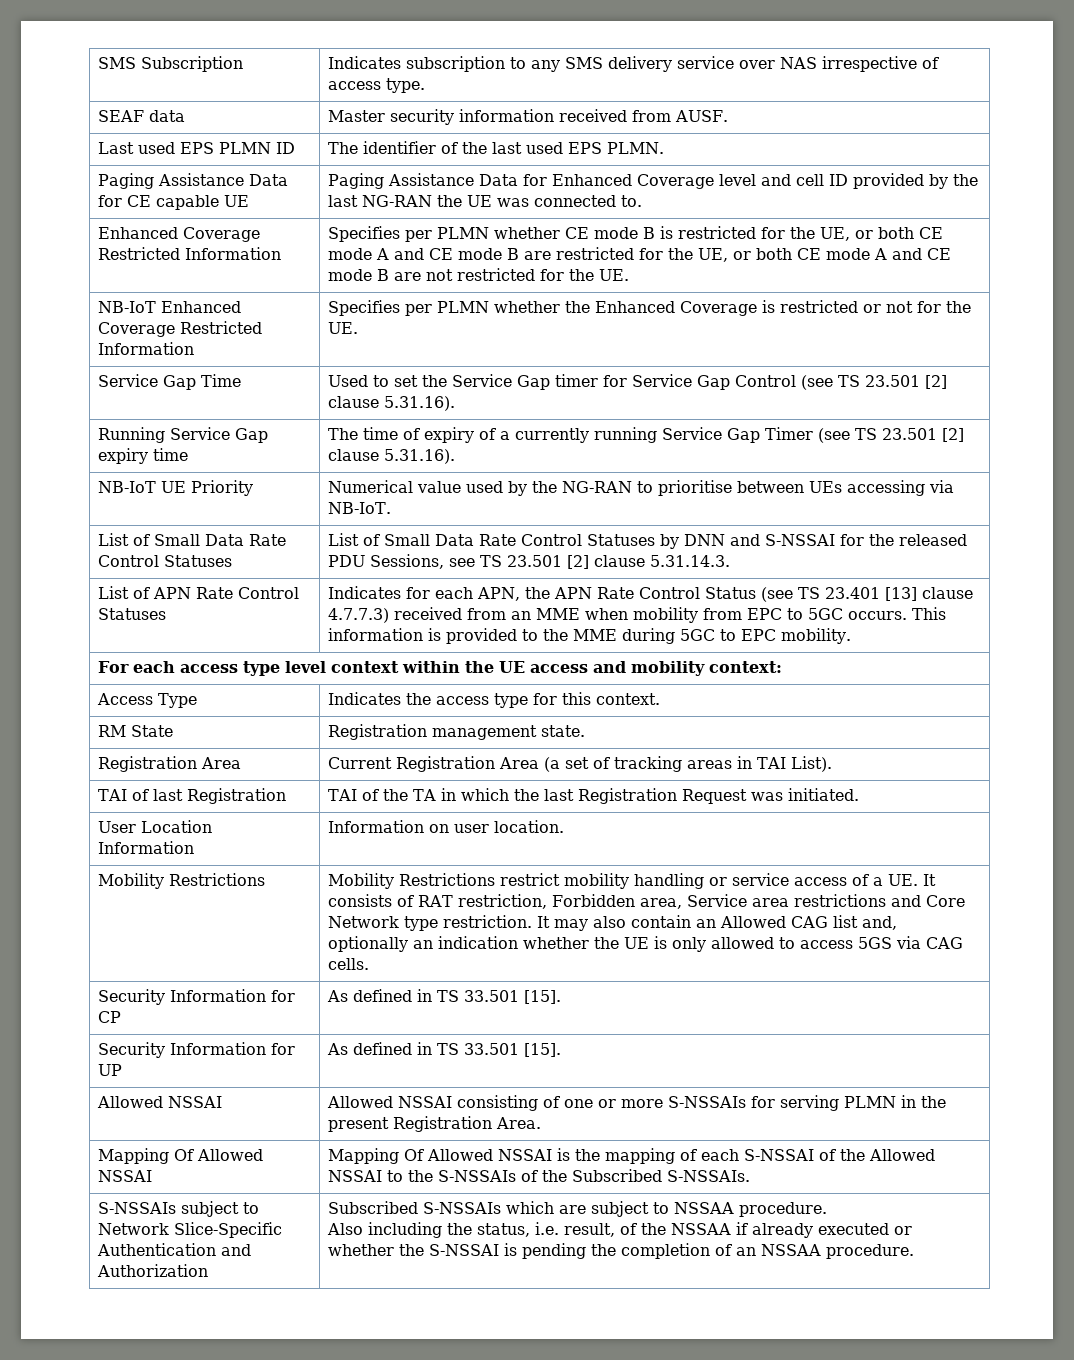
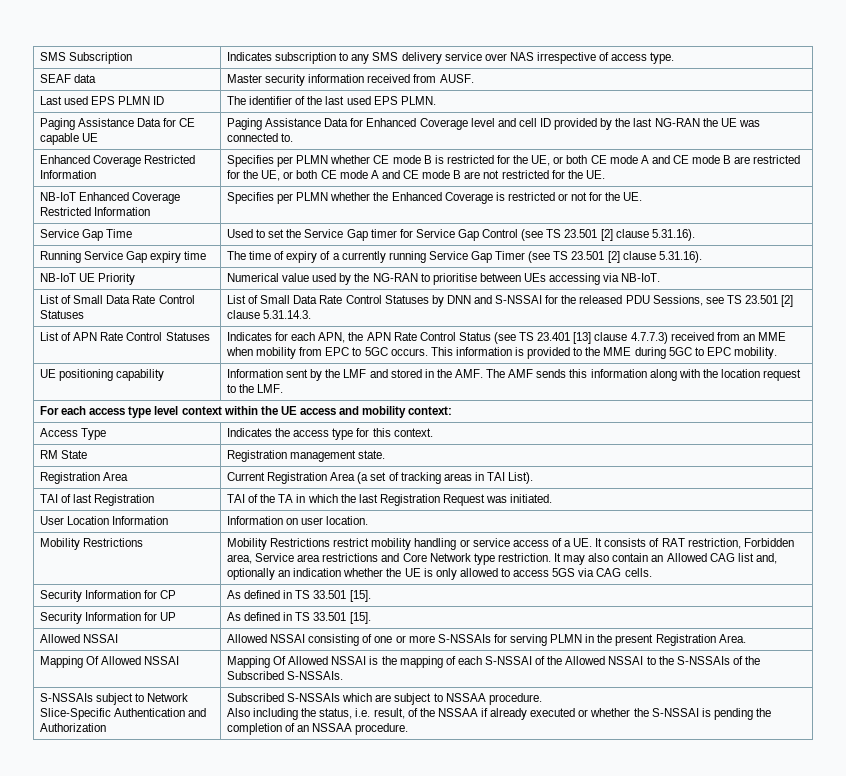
(851, 636) none -> [40,369,165,381] [227,369,802,381] [227,384,284,393] // UE positioning capability | Information sent by the LMF and stored in the AMF. The AMF sends this information along with the location request to the LMF.

